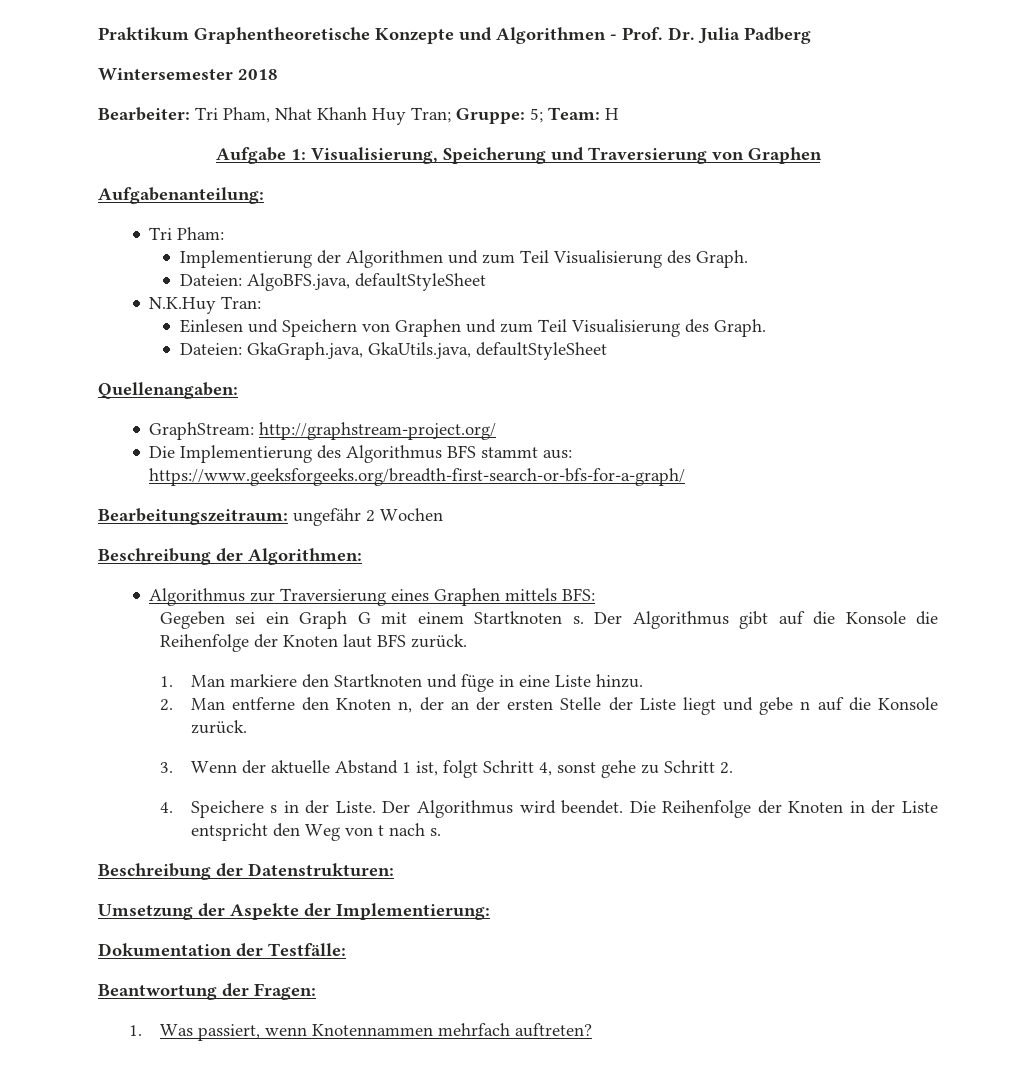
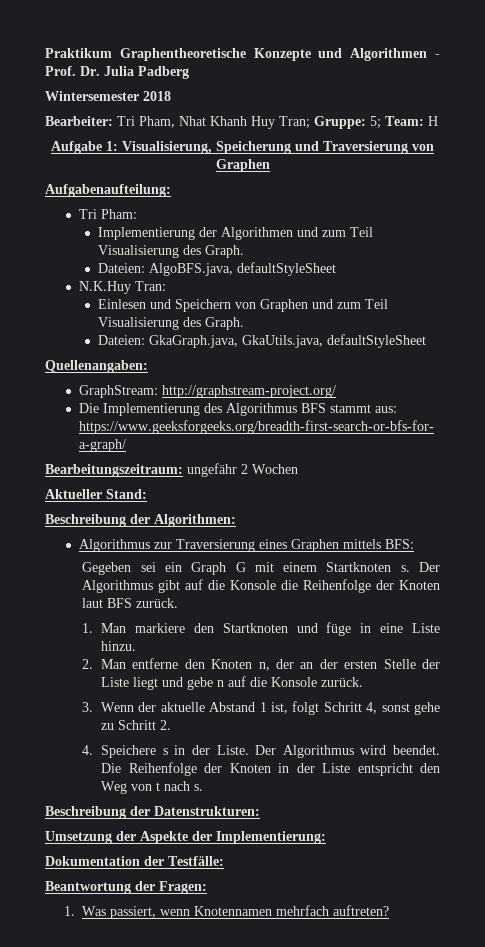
[98,187,264,204] Aufgabenanteilung: -> [45,184,171,197] Aufgabenaufteilung:
(443, 514) none -> [45,489,147,499] // Aktueller Stand:
[311,1024,433,1036] Knotennammen -> [194,906,273,916] Knotennamen

